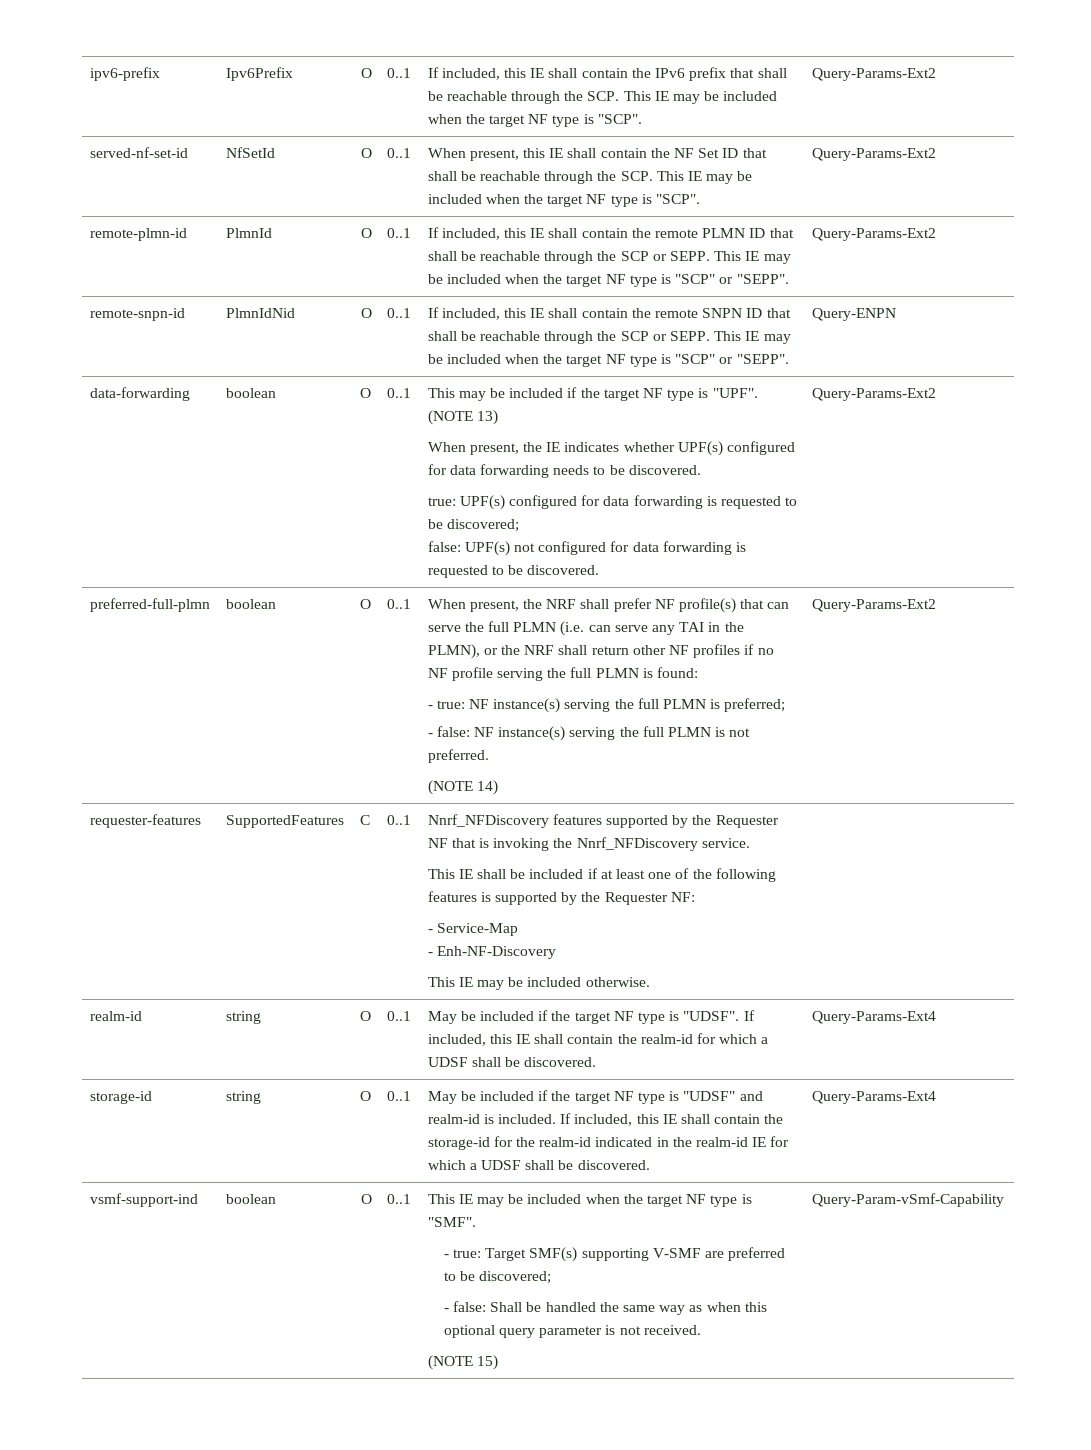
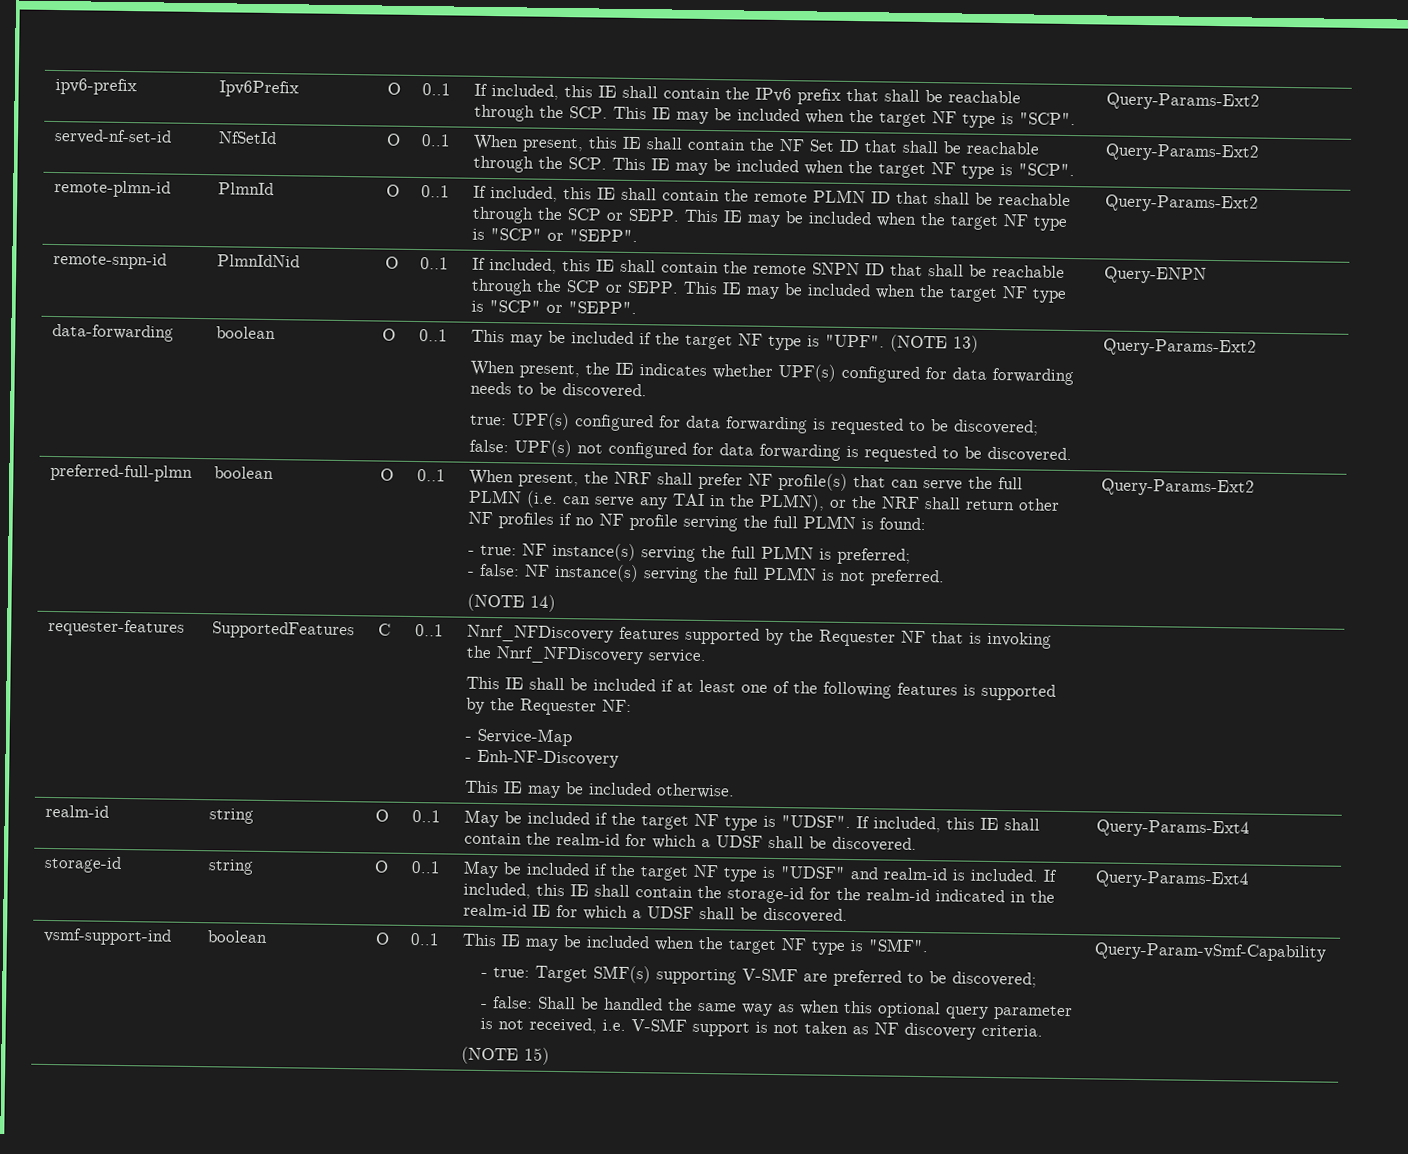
[643,1325,701,1335] received. -> [528,1017,1043,1040] received, i.e. V-SMF support is not taken as NF discovery criteria.

